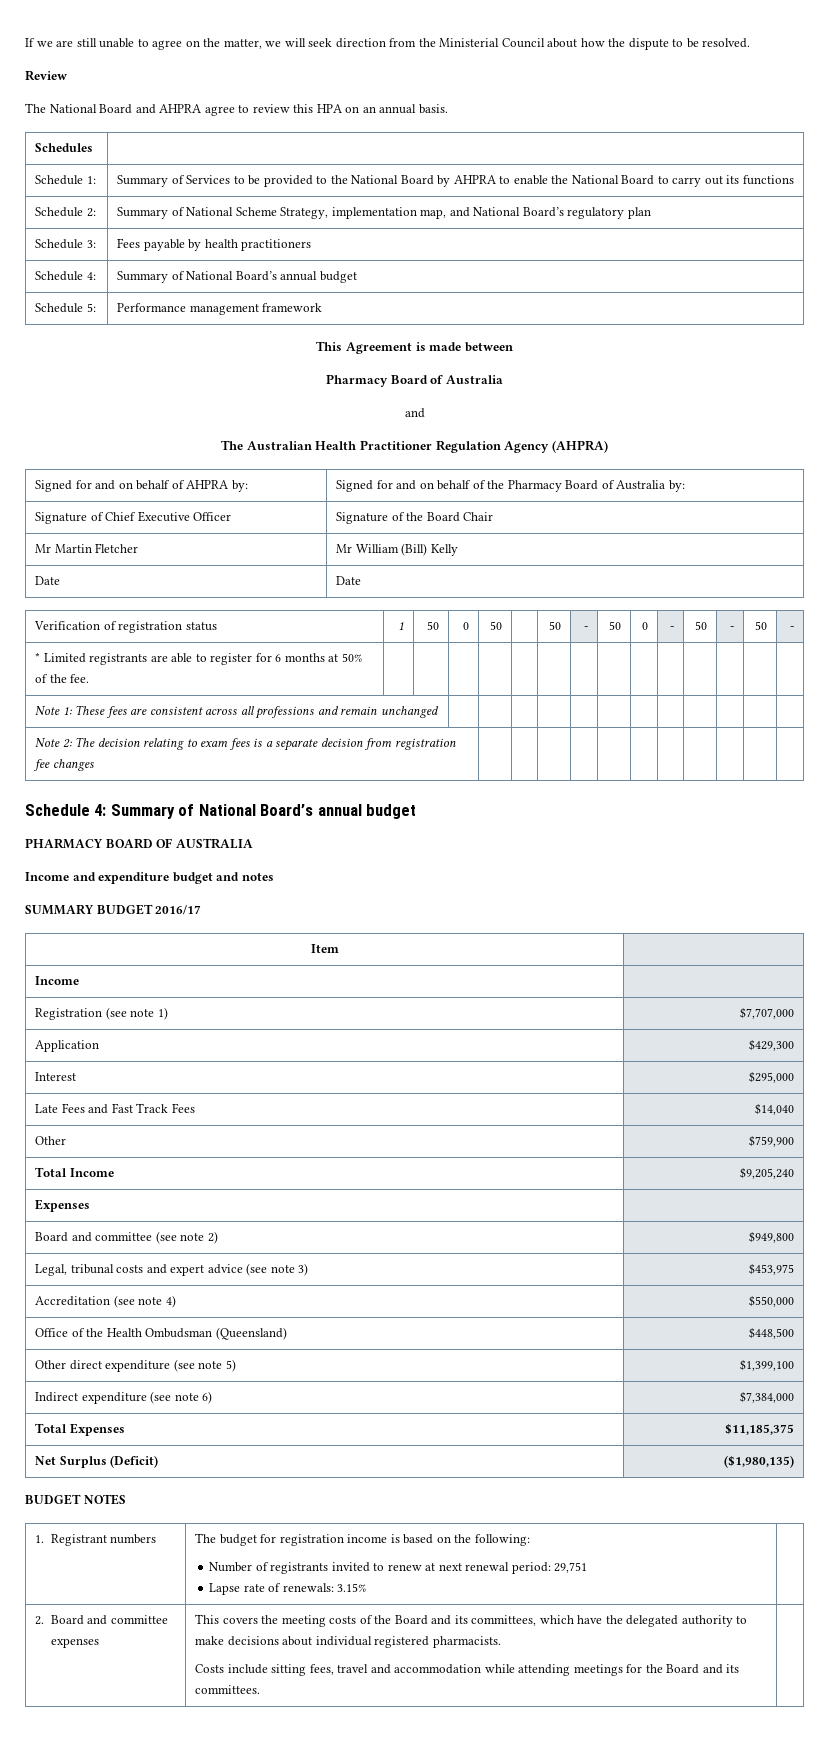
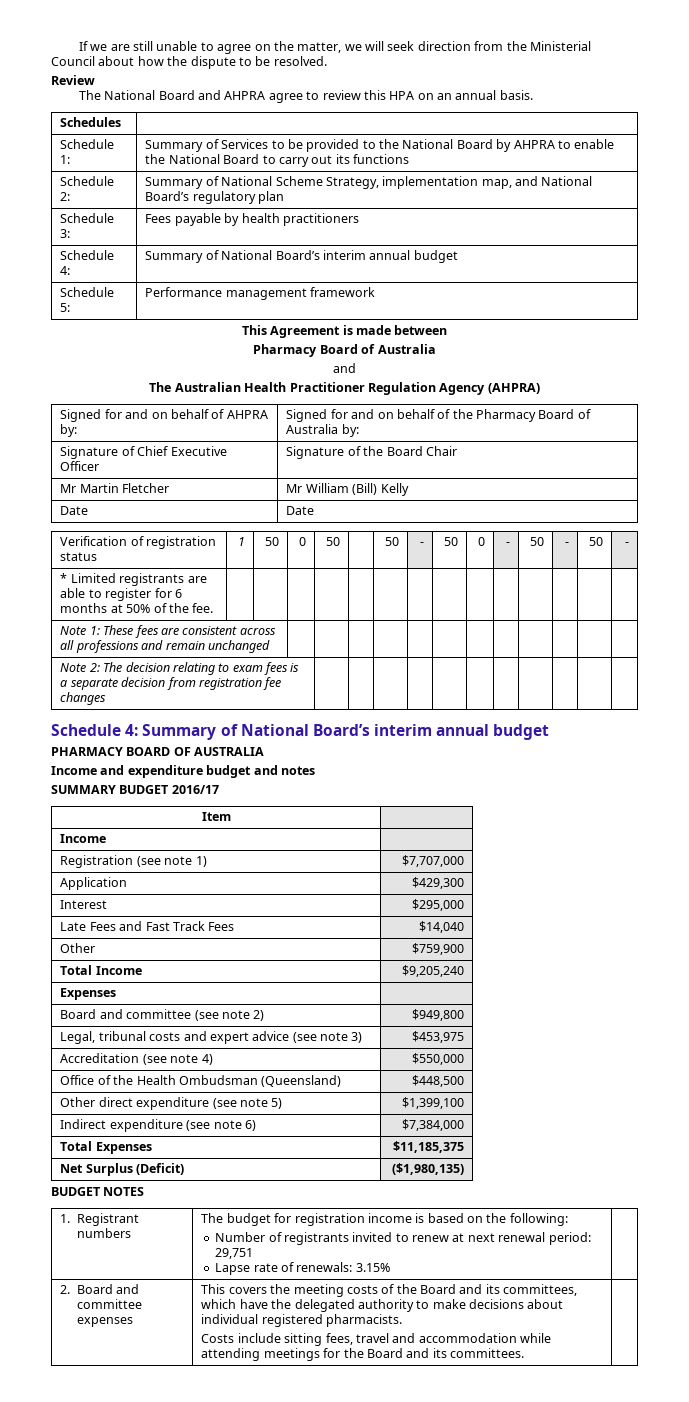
(277, 276) none -> [322,250,366,260] interim
(314, 810) none -> [374,724,433,736] interim

